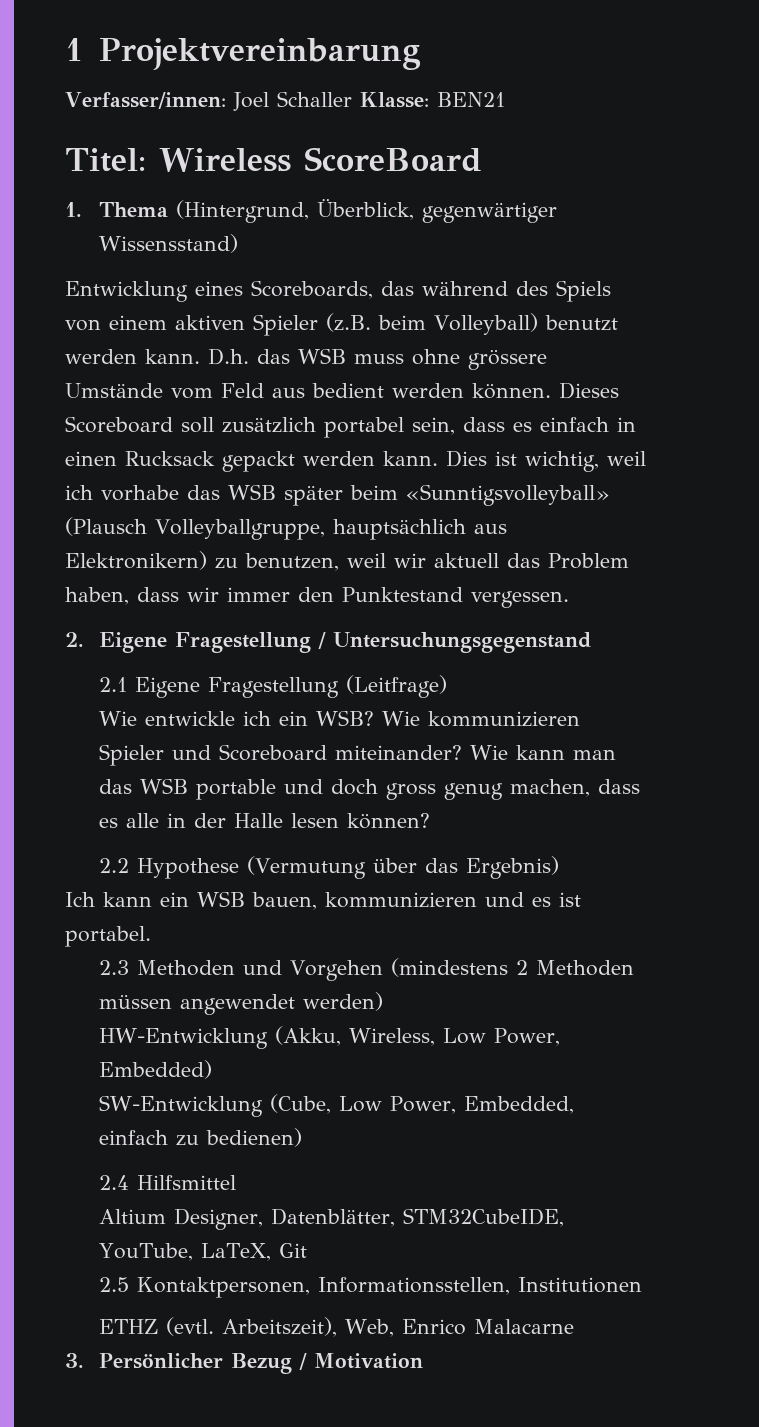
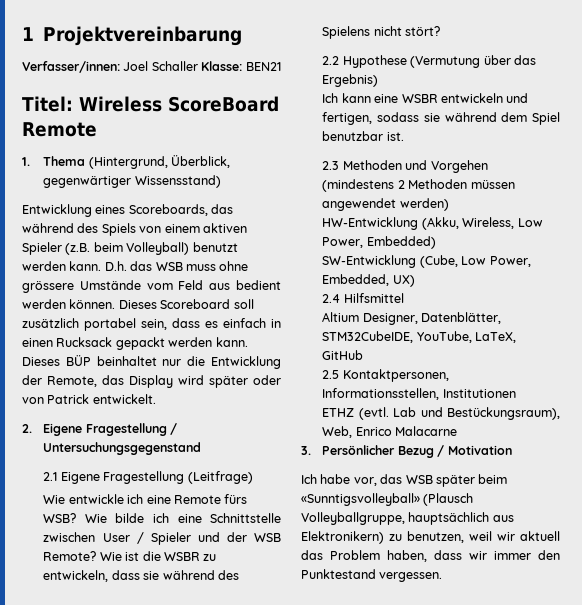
(482, 159) none -> [22,122,97,137] Remote
[446,450,646,472] [65,485,179,501] Dies ist wichtig, weil ich vorhabe -> [22,355,281,369] [22,375,281,388] [22,394,156,404] [22,423,178,436] [43,442,202,455] [43,471,253,484] [43,494,248,504] [43,513,281,523] [43,532,281,545] [43,551,217,561] [43,570,239,582] [322,26,441,39] [322,55,536,68] [322,74,379,87] [322,93,529,103] [322,112,560,125] [322,131,404,141] [322,160,488,173] [322,179,515,192] [322,198,449,211] [322,217,543,230] [322,236,436,249] [322,255,531,268] [322,274,415,287] [322,293,404,303] [322,312,502,325] [322,331,517,343] [322,350,364,360] [322,369,449,382] [322,388,516,400] [322,407,560,420] [322,426,458,438] [301,445,512,458] [301,474,377,486] Dieses BÜP beinhaltet nur die Entwicklung der Remote, das Display wird später oder von Patrick entwickelt. // 2. Eigene Fragestellung / Untersuchungsgegenstand // 2.1 Eigene Fragestellung (Leitfrage) // Wie entwickle ich eine Remote fürs WSB? Wie bilde ich eine Schnittstelle zwischen User / Spieler und der WSB Remote? Wie ist die WSBR zu entwickeln, dass sie während des Spielens nicht stört? // 2.2 Hypothese (Vermutung über das Ergebnis) // Ich kann eine WSBR entwickeln und fertigen, sodass sie während dem Spiel benutzbar ist. // 2.3 Methoden und Vorgehen (mindestens 2 Methoden müssen angewendet werden) // HW-Entwicklung (Akku, Wireless, Low Power, Embedded) // SW-Entwicklung (Cube, Low Power, Embedded, UX) // 2.4 Hilfsmittel // Altium Designer, Datenblätter, STM32CubeIDE, YouTube, LaTeX, GitHub // 2.5 Kontaktpersonen, Informationsstellen, Institutionen // ETHZ (evtl. Lab und Bestückungsraum), Web, Enrico Malacarne // 3. Persönlicher Bezug / Motivation // Ich habe vor,
[65,632,592,653] [99,675,448,698] [99,710,581,727] [99,744,617,766] [99,778,641,800] [99,813,431,829] [99,856,560,879] [65,891,581,910] [65,926,151,947] [99,958,635,981] [99,992,384,1015] [99,1026,561,1049] [99,1060,213,1079] [99,1094,575,1117] [99,1128,303,1147] [99,1175,237,1190] [99,1208,565,1230] [99,1243,308,1261] [99,1277,643,1298] [99,1317,575,1337] [65,1353,424,1374] // 2. Eigene Fragestellung / Untersuchungsgegenstand // 2.1 Eigene Fragestellung (Leitfrage) // Wie entwickle ich ein WSB? Wie kommunizieren Spieler und Scoreboard miteinander? Wie kann man das WSB portable und doch gross genug machen, dass es alle in der Halle lesen können? // 2.2 Hypothese (Vermutung über das Ergebnis) // Ich kann ein WSB bauen, kommunizieren und es ist portabel. // 2.3 Methoden und Vorgehen (mindestens 2 Methoden müssen angewendet werden) // HW-Entwicklung (Akku, Wireless, Low Power, Embedded) // SW-Entwicklung (Cube, Low Power, Embedded, einfach zu bedienen) // 2.4 Hilfsmittel // Altium Designer, Datenblätter, STM32CubeIDE, YouTube, LaTeX, Git // 2.5 Kontaktpersonen, Informationsstellen, Institutionen // ETHZ (evtl. Arbeitszeit), Web, Enrico Malacarne // 3. Persönlicher Bezug / Motivation -> (443, 577) none

